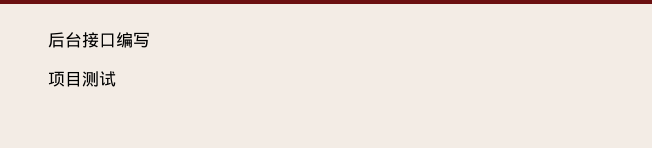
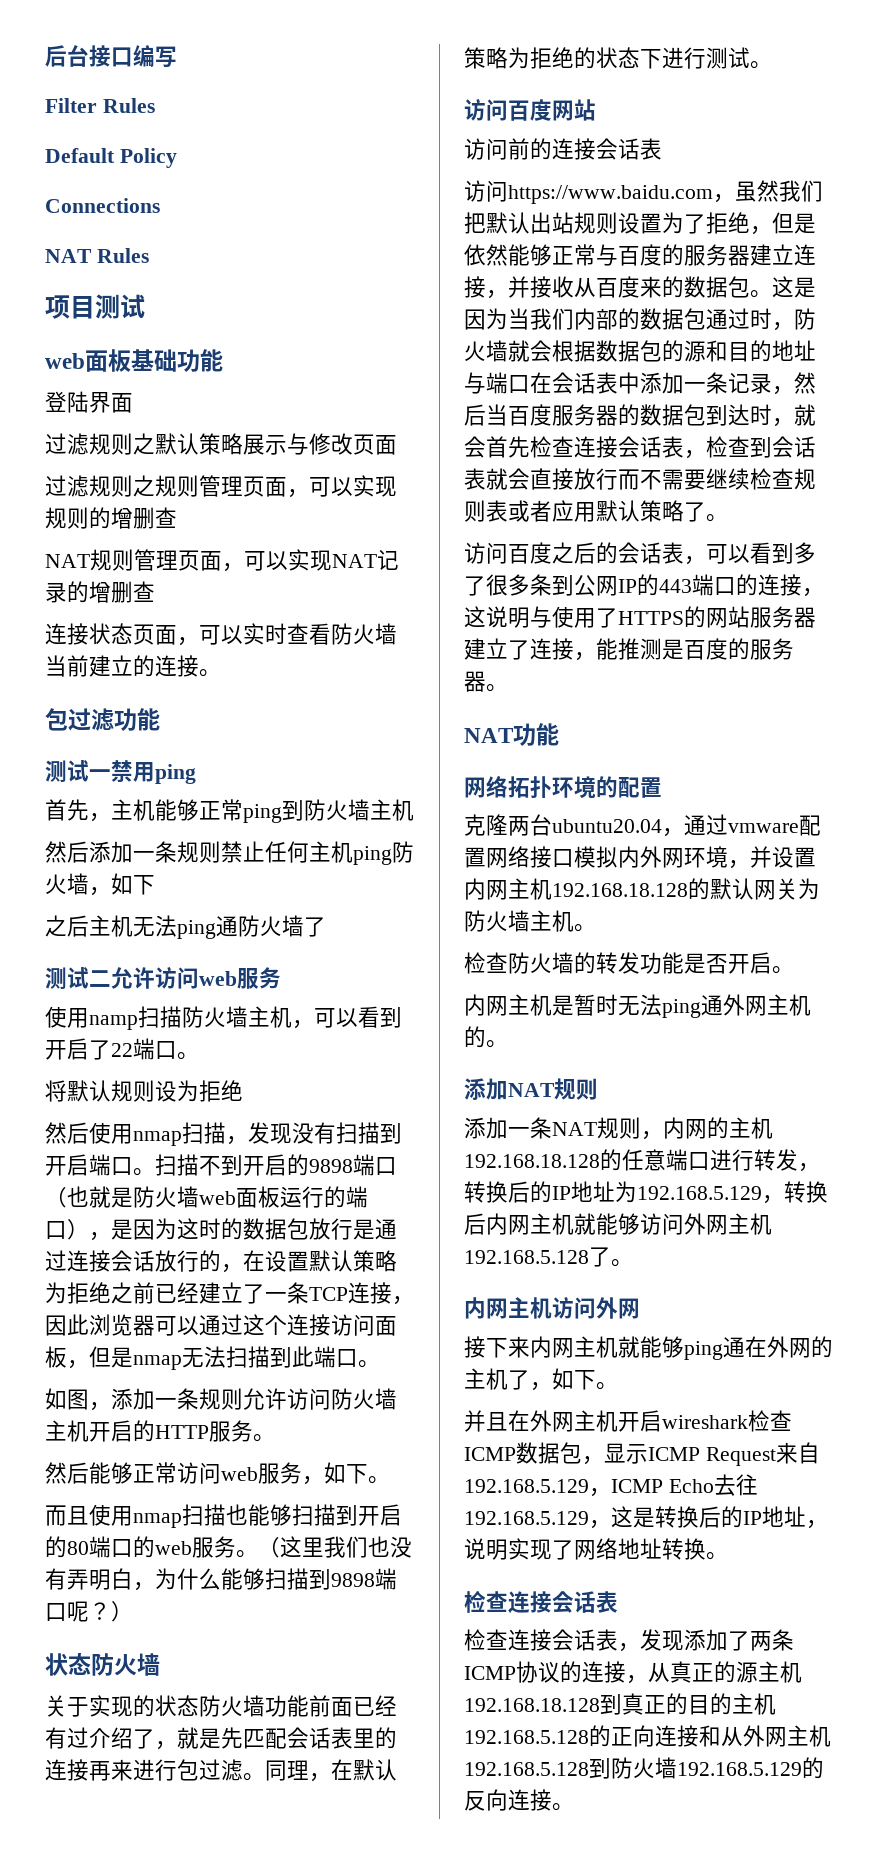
[48,71,116,87] 项目测试 -> [45,98,155,113] [45,148,177,168] [45,198,160,213] [45,248,149,263] [45,294,145,319] [45,349,223,372] [45,391,133,413] [45,433,397,455] [45,475,397,498] [45,507,177,529] [45,549,399,572] [45,581,155,603] [45,623,397,646] [45,655,221,677] [45,708,160,731] [45,760,196,784] [45,799,414,823] [45,841,414,865] [45,873,155,896] [45,915,326,939] [45,967,281,989] [45,1006,402,1030] [45,1038,199,1060] [45,1080,243,1102] [45,1122,402,1146] [45,1154,397,1176] [45,1186,368,1208] [45,1218,397,1241] [45,1250,397,1273] [45,1282,414,1305] [45,1314,397,1336] [45,1346,380,1370] [45,1388,397,1411] [45,1420,275,1442] [45,1462,390,1485] [45,1504,402,1528] [45,1536,412,1558] [45,1568,397,1591] [45,1601,133,1622] [45,1653,160,1676] [45,1695,397,1717] [45,1727,397,1750] [45,1759,397,1782] [464,47,772,69] [464,99,596,121] [464,138,662,160] [464,180,823,204] [464,212,816,235] [464,244,816,266] [464,276,816,299] [464,308,816,331] [464,340,816,362] [464,372,816,395] [464,404,816,427] [464,436,816,459] [464,468,816,490] [464,500,728,522] [464,542,816,565] [464,574,824,597] [464,606,816,628] [464,638,794,661] [464,671,508,692] [464,723,559,746] [464,775,662,798] [464,814,821,837] [464,846,816,869] [464,878,820,900] [464,910,596,932] [464,952,794,974] [464,994,811,1018] [464,1026,508,1048] [464,1078,598,1100] [464,1117,773,1140] [464,1149,820,1172] [464,1181,828,1204] [464,1213,772,1235] [464,1247,633,1267] [464,1297,640,1319] [464,1336,833,1360] [464,1368,618,1391] [464,1410,792,1432] [464,1442,820,1466] [464,1474,758,1497] [464,1506,828,1529] [464,1538,728,1560] [464,1590,618,1613] [464,1629,794,1652] [464,1661,802,1684] [464,1693,776,1715] [464,1725,831,1747] [464,1757,824,1779] [464,1789,574,1811] Filter Rules // Default Policy // Connections // NAT Rules // 项目测试 // web面板基础功能 // 登陆界面 // 过滤规则之默认策略展示与修改页面 // 过滤规则之规则管理页面，可以实现规则的增删查 // NAT规则管理页面，可以实现NAT记录的增删查 // 连接状态页面，可以实时查看防火墙当前建立的连接。 // 包过滤功能 // 测试一禁用ping // 首先，主机能够正常ping到防火墙主机 // 然后添加一条规则禁止任何主机ping防火墙，如下 // 之后主机无法ping通防火墙了 // 测试二允许访问web服务 // 使用namp扫描防火墙主机，可以看到开启了22端口。 // 将默认规则设为拒绝 // 然后使用nmap扫描，发现没有扫描到开启端口。扫描不到开启的9898端口（也就是防火墙web面板运行的端口），是因为这时的数据包放行是通过连接会话放行的，在设置默认策略为拒绝之前已经建立了一条TCP连接，因此浏览器可以通过这个连接访问面板，但是nmap无法扫描到此端口。 // 如图，添加一条规则允许访问防火墙主机开启的HTTP服务。 // 然后能够正常访问web服务，如下。 // 而且使用nmap扫描也能够扫描到开启的80端口的web服务。（这里我们也没有弄明白，为什么能够扫描到9898端口呢？） // 状态防火墙 // 关于实现的状态防火墙功能前面已经有过介绍了，就是先匹配会话表里的连接再来进行包过滤。同理，在默认策略为拒绝的状态下进行测试。 // 访问百度网站 // 访问前的连接会话表 // 访问https://www.baidu.com，虽然我们把默认出站规则设置为了拒绝，但是依然能够正常与百度的服务器建立连接，并接收从百度来的数据包。这是因为当我们内部的数据包通过时，防火墙就会根据数据包的源和目的地址与端口在会话表中添加一条记录，然后当百度服务器的数据包到达时，就会首先检查连接会话表，检查到会话表就会直接放行而不需要继续检查规则表或者应用默认策略了。 // 访问百度之后的会话表，可以看到多了很多条到公网IP的443端口的连接，这说明与使用了HTTPS的网站服务器建立了连接，能推测是百度的服务器。 // NAT功能 // 网络拓扑环境的配置 // 克隆两台ubuntu20.04，通过vmware配置网络接口模拟内外网环境，并设置内网主机192.168.18.128的默认网关为防火墙主机。 // 检查防火墙的转发功能是否开启。 // 内网主机是暂时无法ping通外网主机的。 // 添加NAT规则 // 添加一条NAT规则，内网的主机192.168.18.128的任意端口进行转发，转换后的IP地址为192.168.5.129，转换后内网主机就能够访问外网主机192.168.5.128了。 // 内网主机访问外网 // 接下来内网主机就能够ping通在外网的主机了，如下。 // 并且在外网主机开启wireshark检查ICMP数据包，显示ICMP Request来自192.168.5.129，ICMP Echo去往192.168.5.129，这是转换后的IP地址，说明实现了网络地址转换。 // 检查连接会话表 // 检查连接会话表，发现添加了两条ICMP协议的连接，从真正的源主机192.168.18.128到真正的目的主机192.168.5.128的正向连接和从外网主机192.168.5.128到防火墙192.168.5.129的反向连接。

